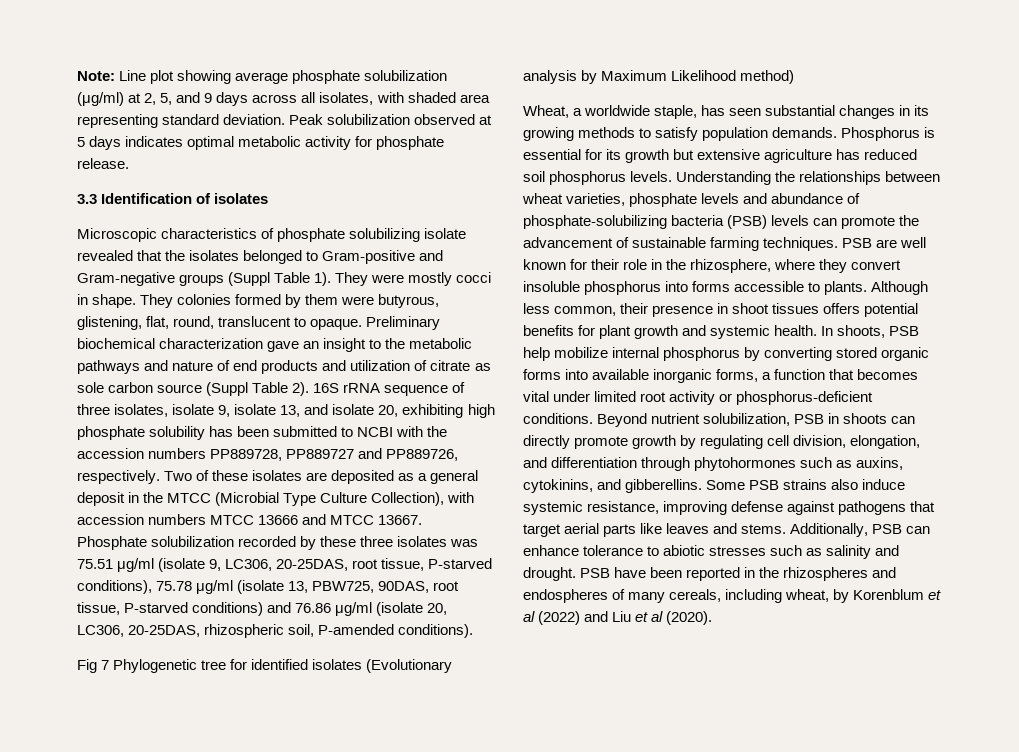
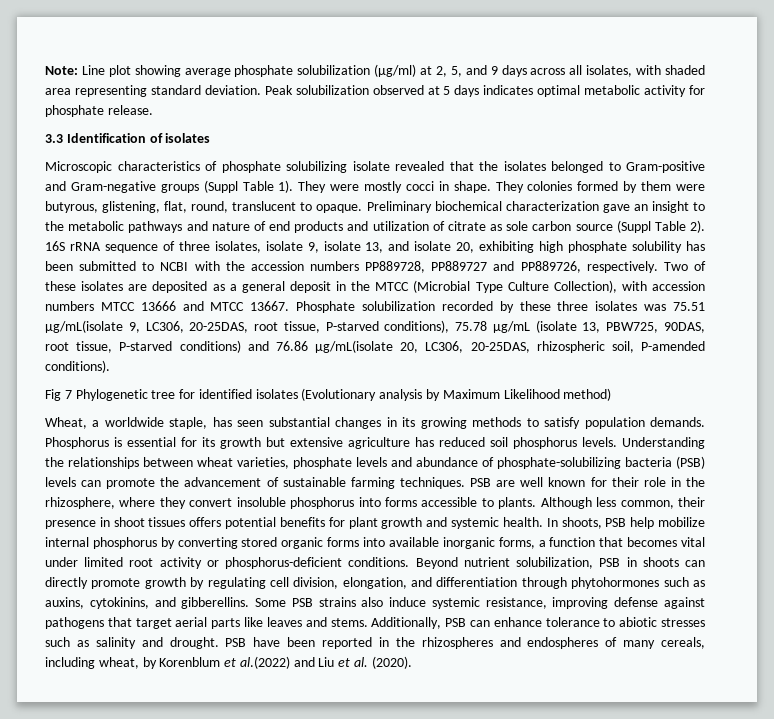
[117,558,206,572] μg/ml (isolate -> [45,320,123,333] μg/mL(isolate
[196,580,234,594] μg/ml -> [492,321,530,333] μg/mL
[335,602,424,616] μg/ml (isolate -> [315,340,393,353] μg/mL(isolate
[523,611,581,625] al (2022) -> [239,656,290,669] al.(2022)
[651,611,664,622] al -> [354,657,369,667] al.

